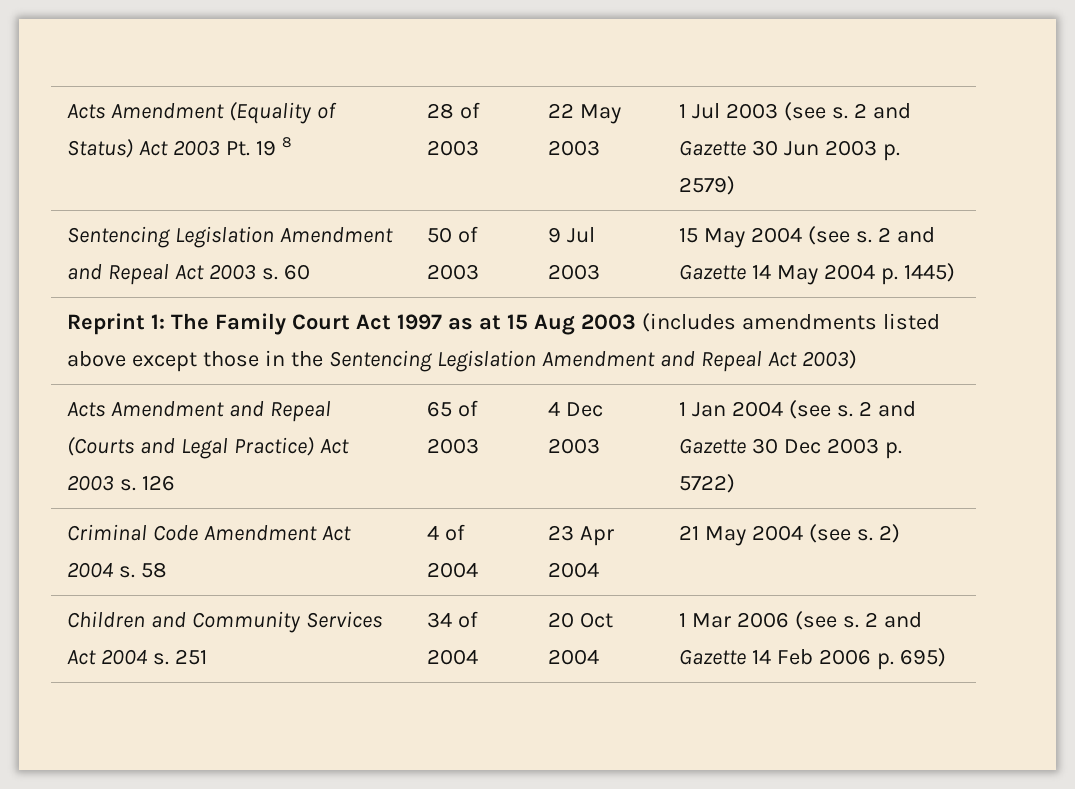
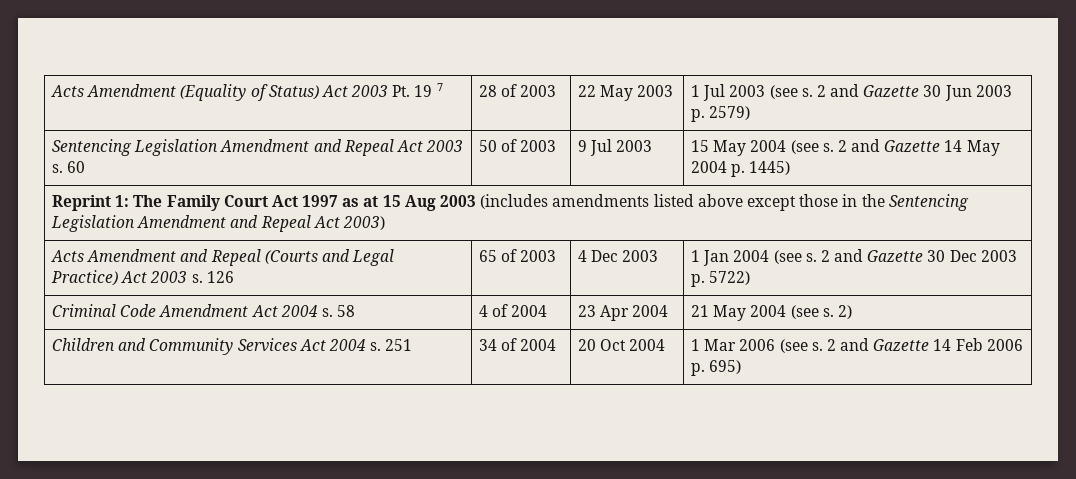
[282,137,293,148] 8 -> [436,83,443,91] 7

